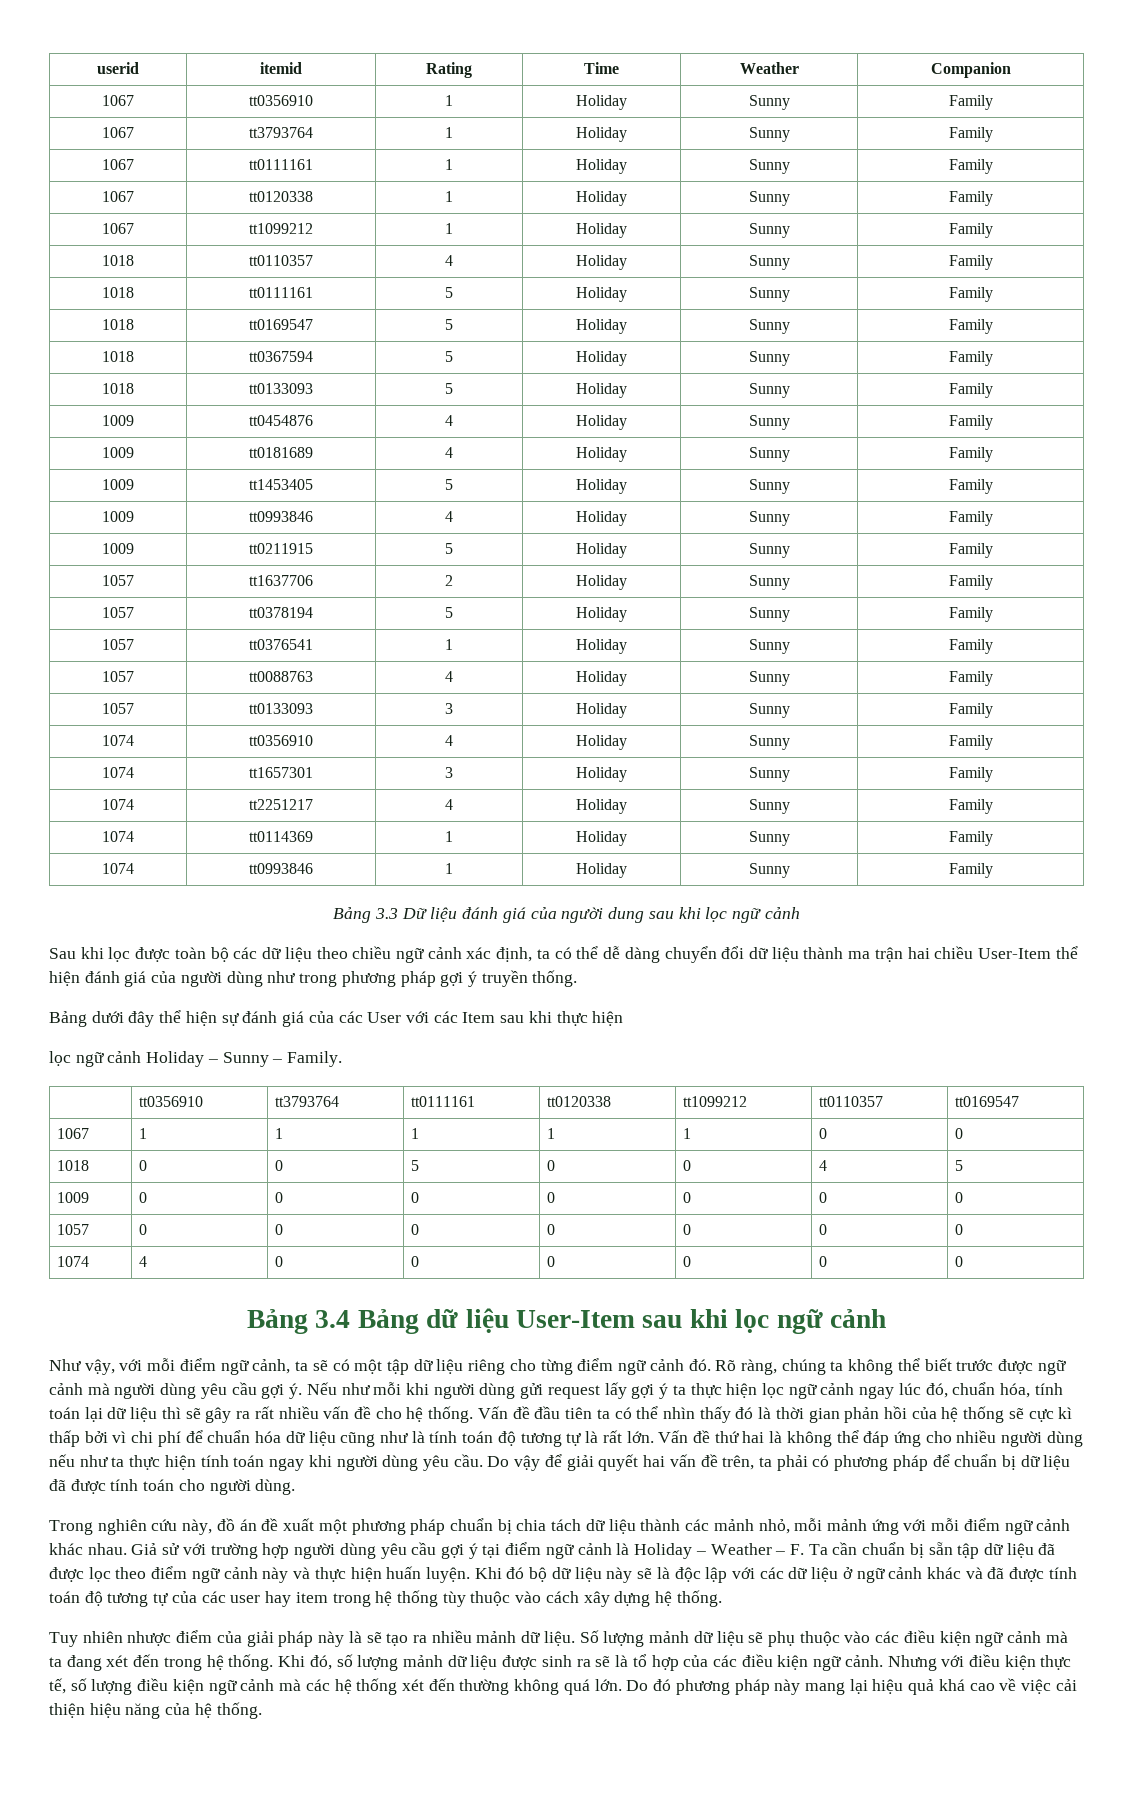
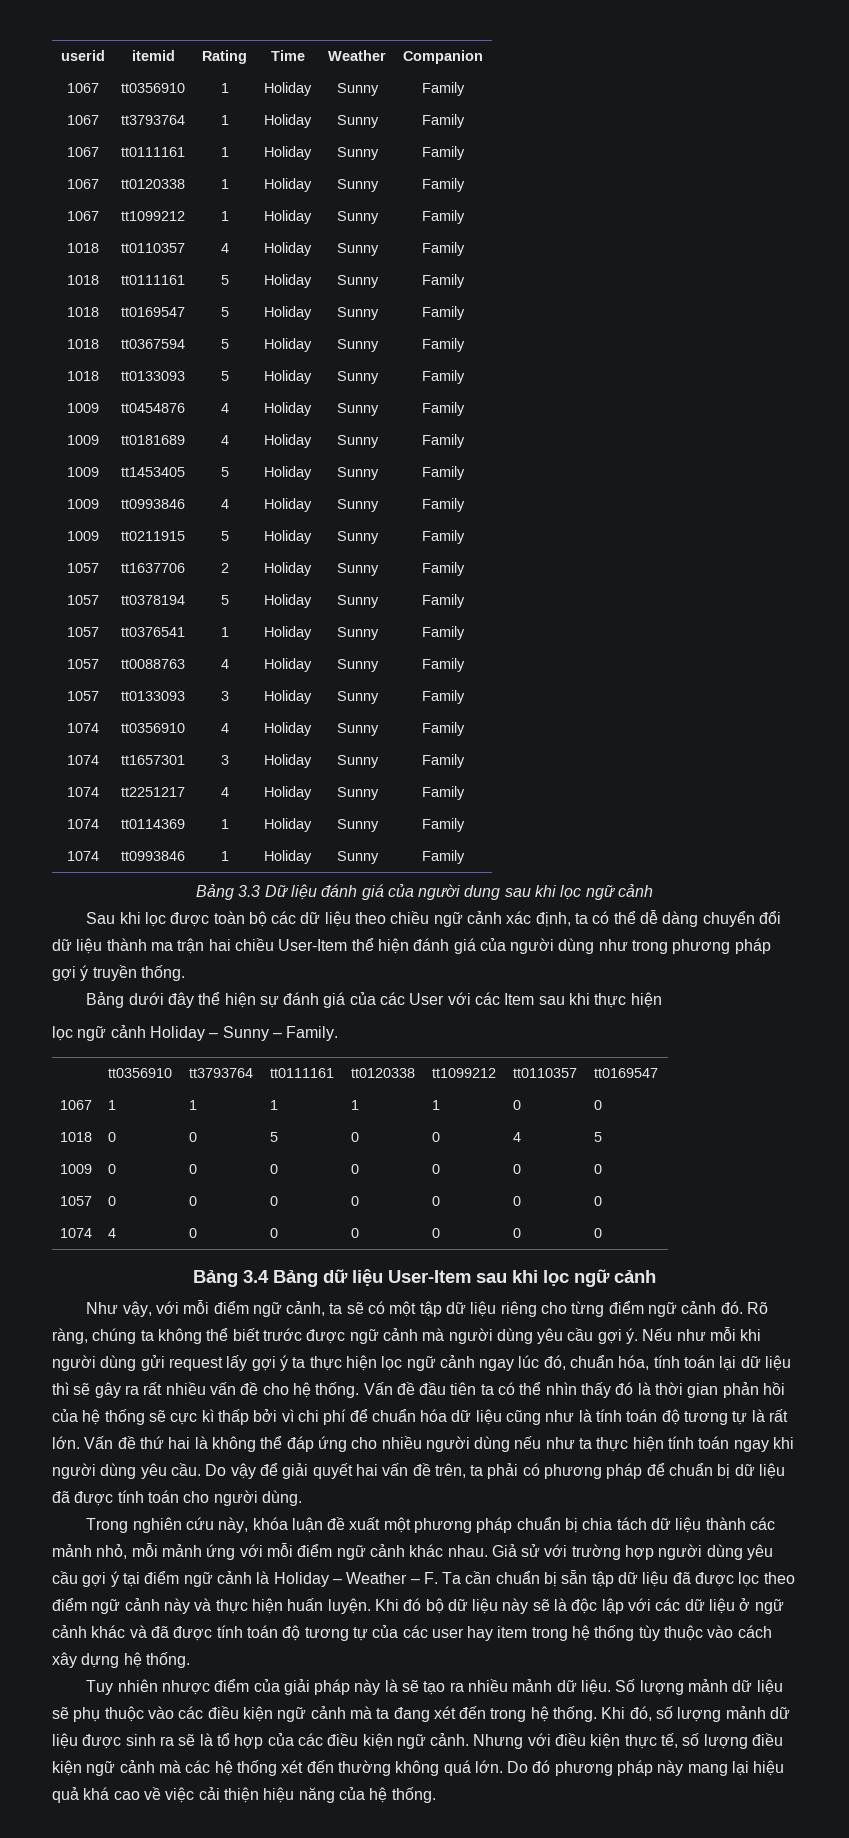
[216,1518,257,1531] đồ án -> [252,1517,323,1533] khóa luận

